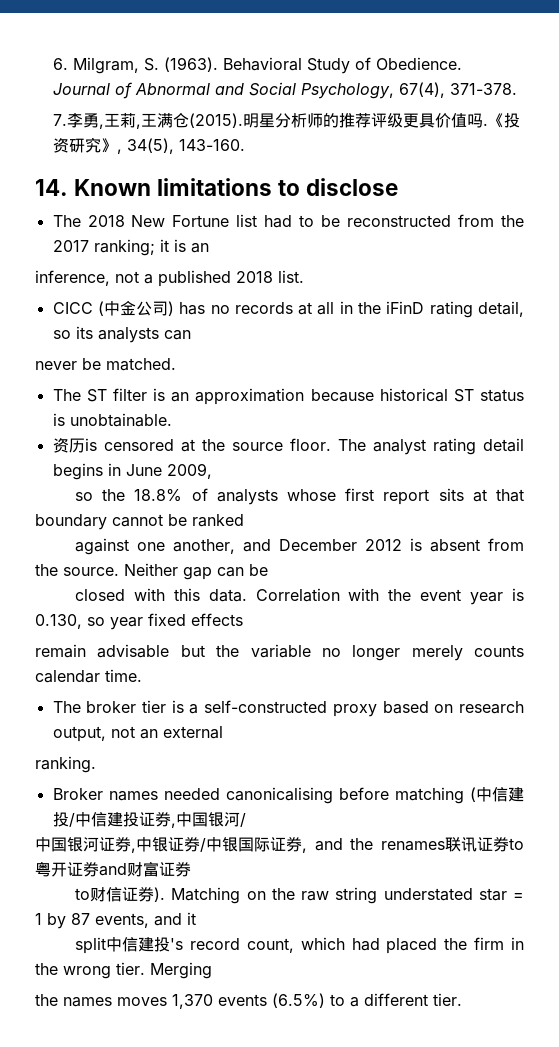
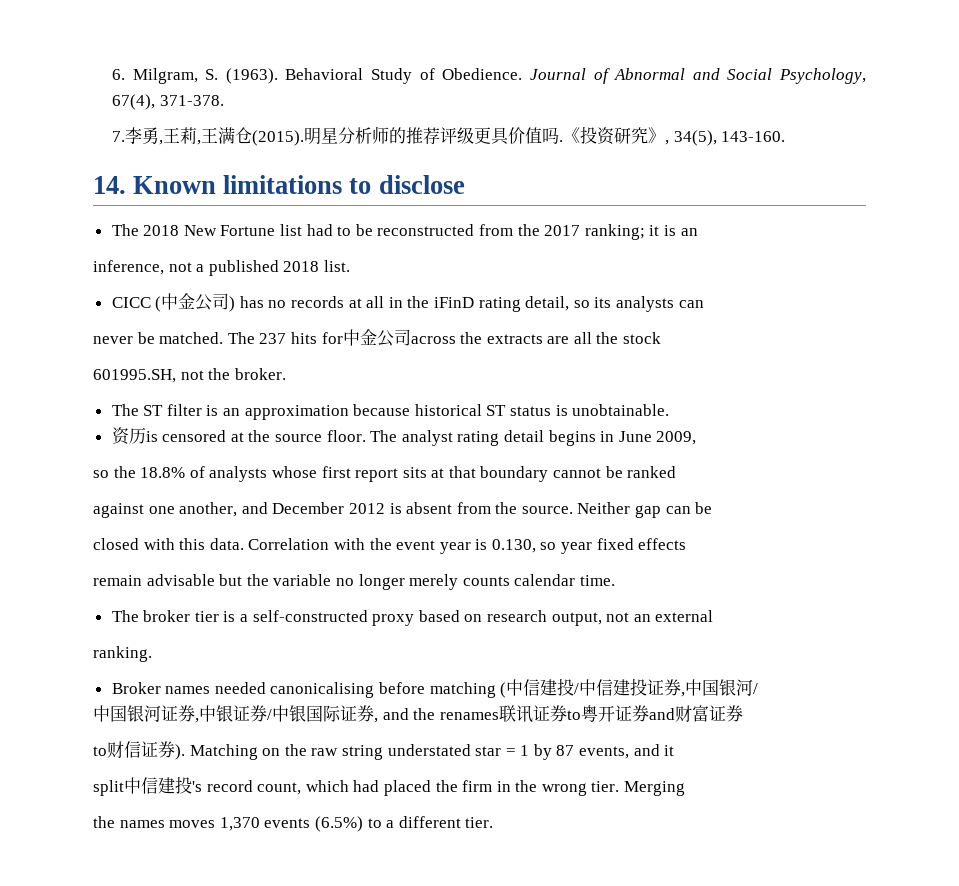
(176, 364) none -> [227,329,662,347] [93,368,286,383] The 237 hits for中金公司across the extracts are all the stock // 601995.SH, not the broker.

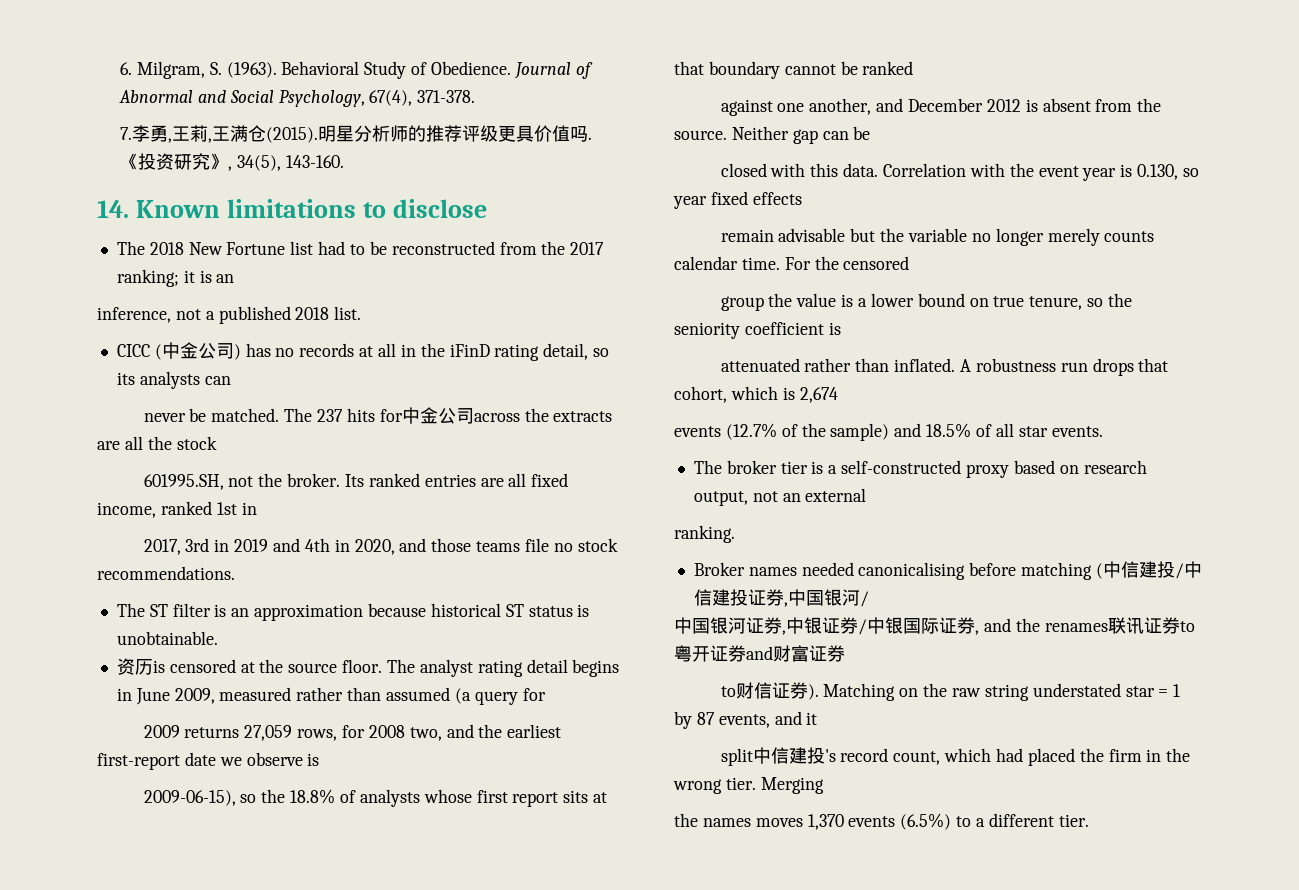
(286, 374) none -> [344,473,569,487] [97,501,257,518] [143,538,618,555] [97,566,235,580] Its ranked entries are all fixed income, ranked 1st in // 2017, 3rd in 2019 and 4th in 2020, and those teams file no stock recommendations.
(697, 438) // -> [219,687,546,705] [143,724,562,741] [97,752,320,770] [143,790,236,806] measured rather than assumed (a query for // 2009 returns 27,059 rows, for 2008 two, and the earliest first-report date we observe is // 2009-06-15),
(615, 580) none -> [784,256,910,270] [720,293,1132,311] [674,322,841,339] [720,358,1169,376] [674,386,838,403] [674,423,1103,441] For the censored // group the value is a lower bound on true tenure, so the seniority coefficient is // attenuated rather than inflated. A robustness run drops that cohort, which is 2,674 // events (12.7% of the sample) and 18.5% of all star events.

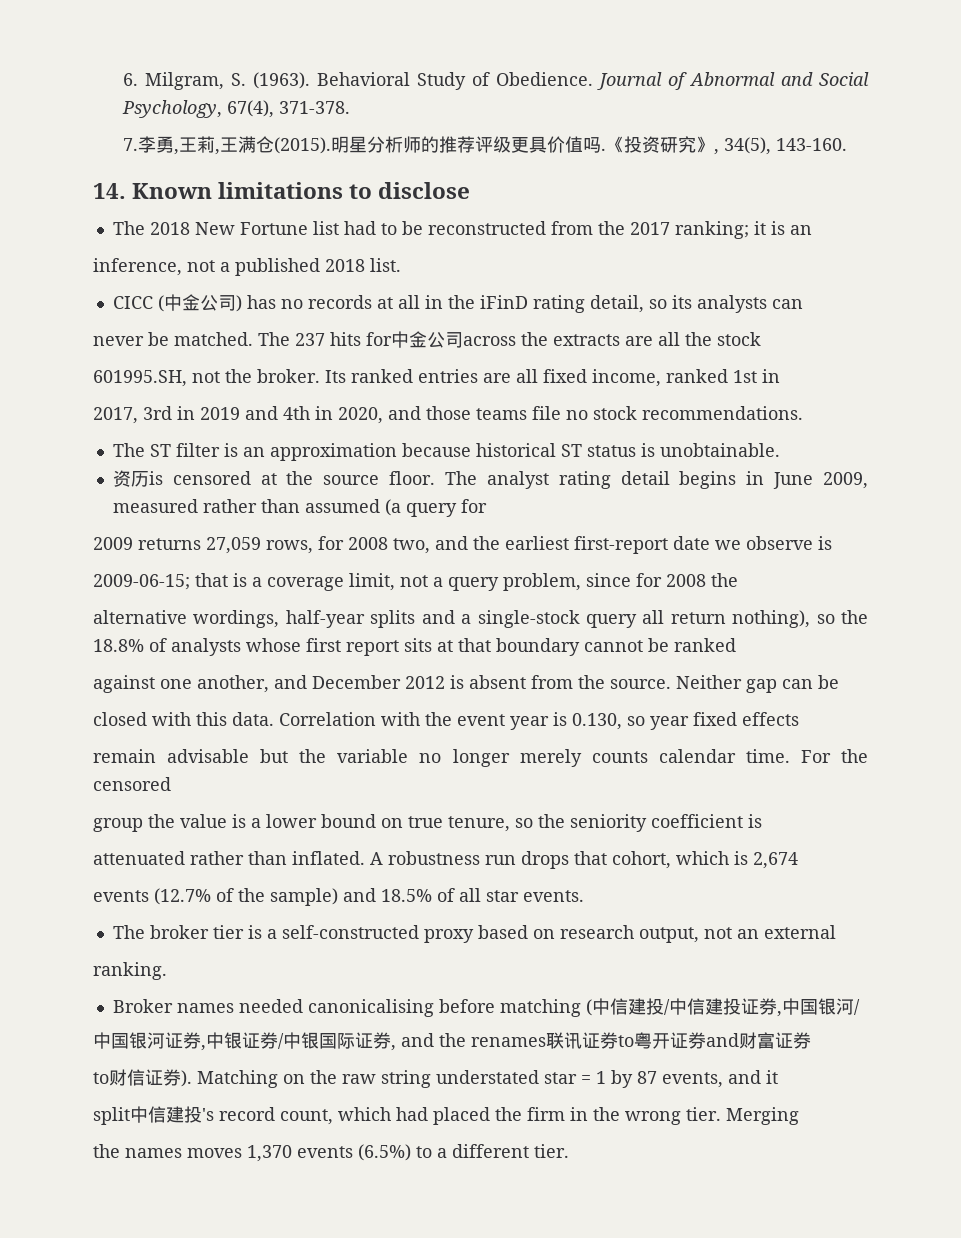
[143,790,236,806] 2009-06-15), -> [93,573,738,591] [93,610,811,628] 2009-06-15; that is a coverage limit, not a query problem, since for 2008 the // alternative wordings, half-year splits and a single-stock query all return nothing),

